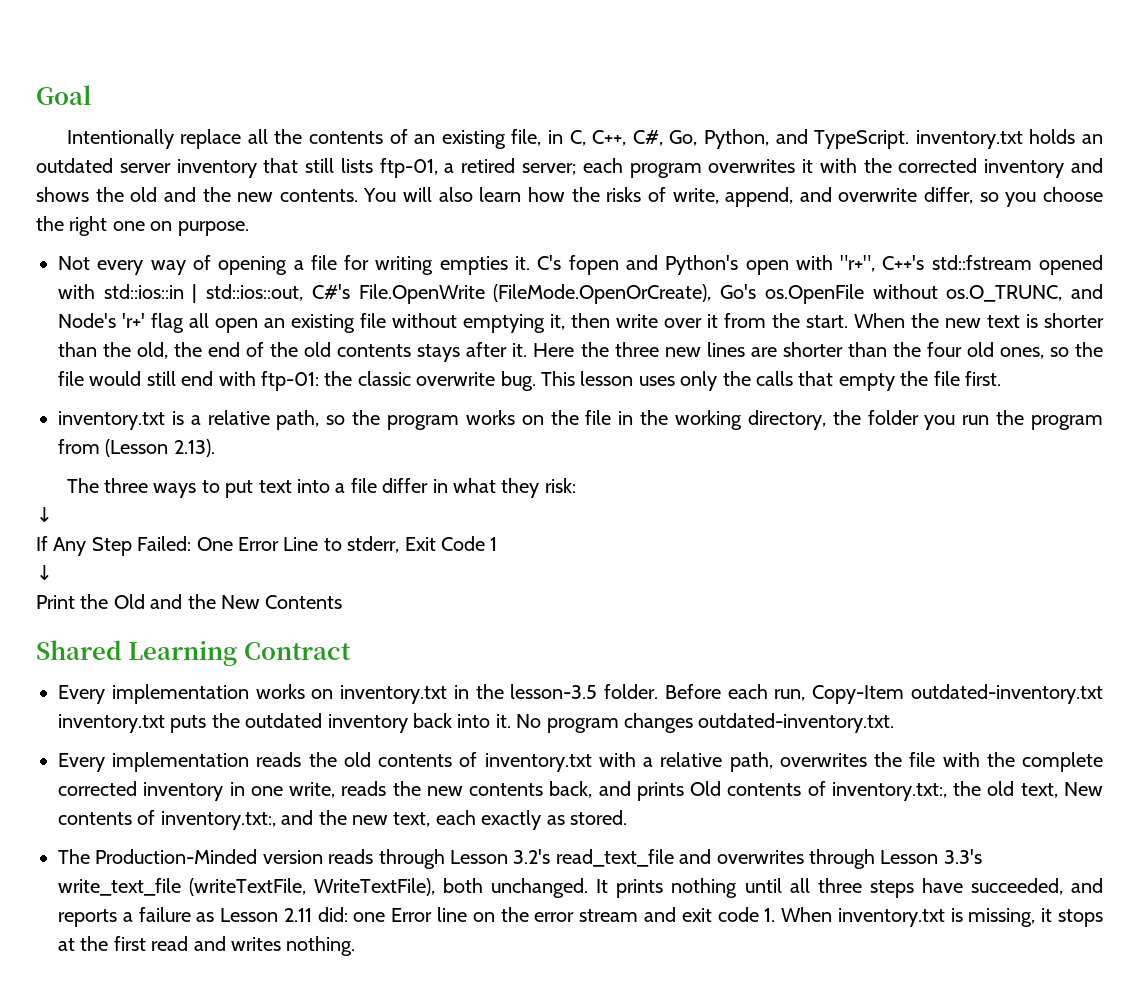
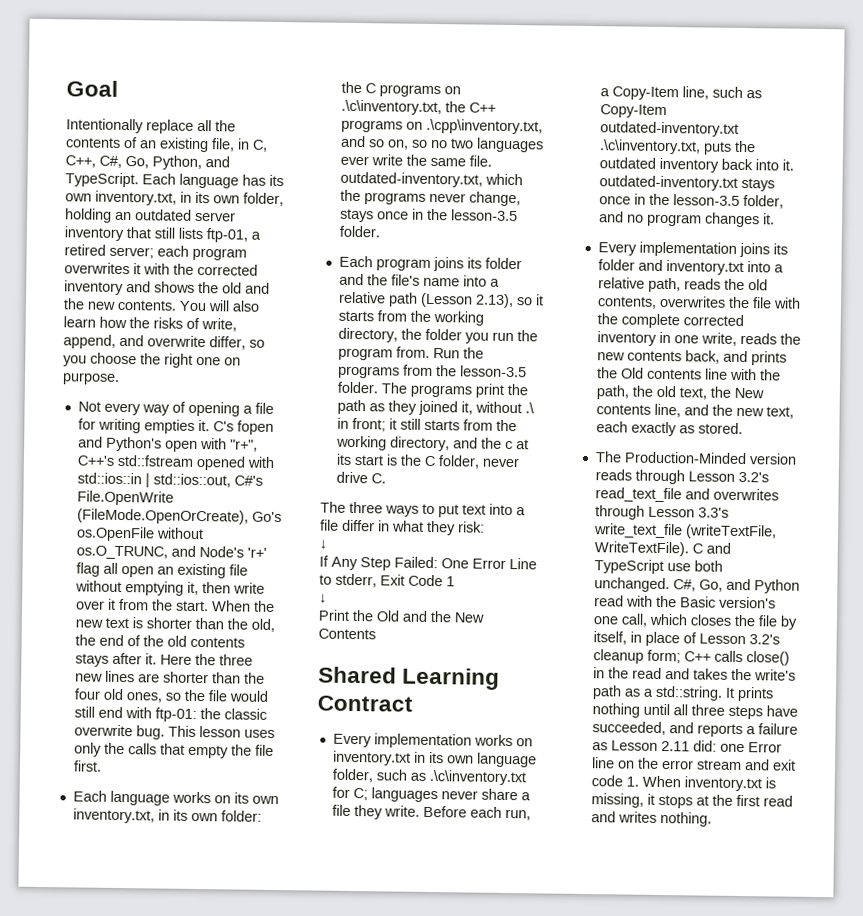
[915,129,1076,149] inventory.txt holds -> [142,173,284,189] [65,190,284,207] [65,208,112,223] Each language has its own inventory.txt, in its own folder, holding
[58,410,634,430] inventory.txt is a relative path, so the program works on the file in -> [72,790,279,806] [72,808,262,824] [340,81,461,98] [340,99,496,116] [340,118,543,135] [340,135,544,153] [339,154,492,167] [339,171,523,188] [339,189,521,207] [339,208,518,223] [338,225,380,238] [338,255,522,272] [338,273,500,287] [337,291,544,309] [337,310,407,322] Each language works on its own inventory.txt, in its own folder: the C programs on .\c\inventory.txt, the C++ programs on .\cpp\inventory.txt, and so on, so no two languages ever write the same file. outdated-inventory.txt, which the programs never change, stays once in the lesson-3.5 folder. // Each program joins its folder and the file's name into a relative path (Lesson 2.13), so it starts from
[58,439,215,457] from (Lesson 2.13). -> [395,346,484,359] [337,364,527,379] [336,381,528,398] [336,399,535,416] [336,417,517,432] [335,435,529,452] [335,453,520,469] [335,471,386,484] from. Run the programs from the lesson-3.5 folder. The programs print the path as they joined it, without .\ in front; it still starts from the working directory, and the c at its start is the C folder, never drive C.
[475,684,806,701] the lesson-3.5 folder. Before each run, -> [428,751,537,768] [331,768,526,786] [331,786,531,803] [331,804,531,821] [599,86,762,101] its own language folder, such as .\c\inventory.txt for C; languages never share a file they write. Before each run, a Copy-Item line, such as
[58,714,165,733] inventory.txt -> [598,139,701,155] .\c\inventory.txt,
[516,714,542,728] No -> [598,175,775,192] [598,193,784,209] [598,211,644,223] outdated-inventory.txt stays once in the lesson-3.5 folder, and no
[698,713,895,733] [58,752,773,772] outdated-inventory.txt. // Every implementation reads the old contents of inventory.txt with a relative path, -> [762,213,775,225] [597,241,788,258] [597,259,784,276] [597,277,768,293] [596,296,657,309] it. // Every implementation joins its folder and inventory.txt into a relative path, reads the old contents,
(684, 791) none -> [596,367,618,379] the
[807,781,947,801] of inventory.txt:, -> [704,368,781,381] [595,385,629,400] line with the path,
(1058, 790) none -> [709,386,731,398] the
[137,810,276,830] of inventory.txt:, -> [653,403,681,418] line,
[314,878,589,898] WriteTextFile), both unchanged. -> [593,541,731,557] [593,559,723,575] [593,577,800,594] [593,595,776,609] [592,613,797,630] [592,631,780,647] [592,649,790,666] [592,667,796,681] [591,685,723,701] WriteTextFile). C and TypeScript use both unchanged. C#, Go, and Python read with the Basic version's one call, which closes the file by itself, in place of Lesson 3.2's cleanup form; C++ calls close() in the read and takes the write's path as a std::string.

